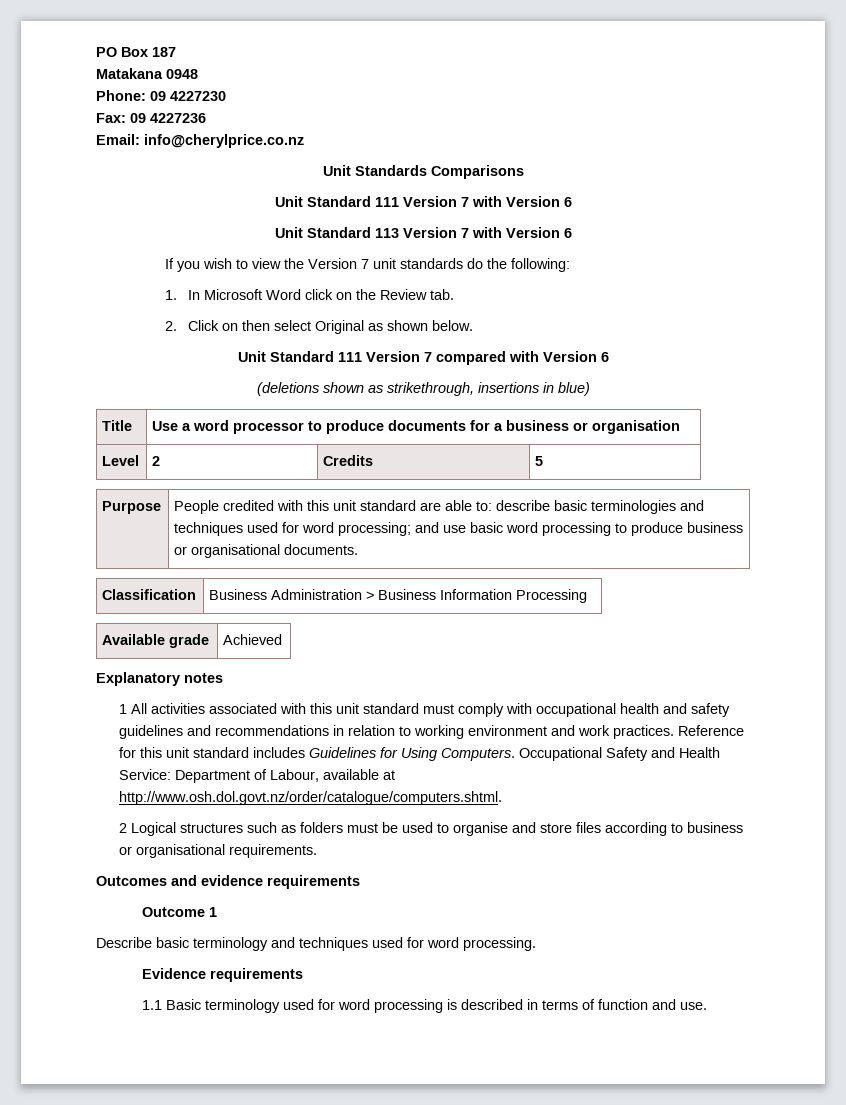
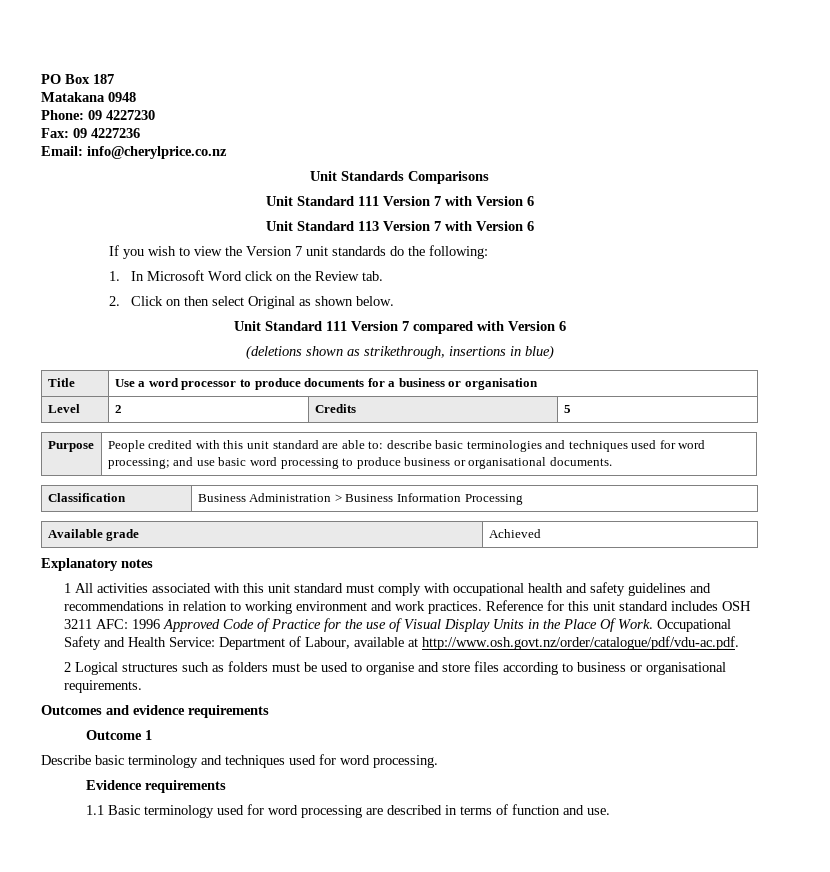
[308,747,515,761] Guidelines for Using Computers. -> [721,601,751,611] [63,618,653,632] OSH 3211 AFC: 1996 Approved Code of Practice for the use of Visual Display Units in the Place Of Work.
[118,791,502,805] http://www.osh.dol.govt.nz/order/catalogue/computers.shtml. -> [421,636,739,650] http://www.osh.govt.nz/order/catalogue/pdf/vdu-ac.pdf.
[446,999,457,1010] is -> [366,808,384,815] are

